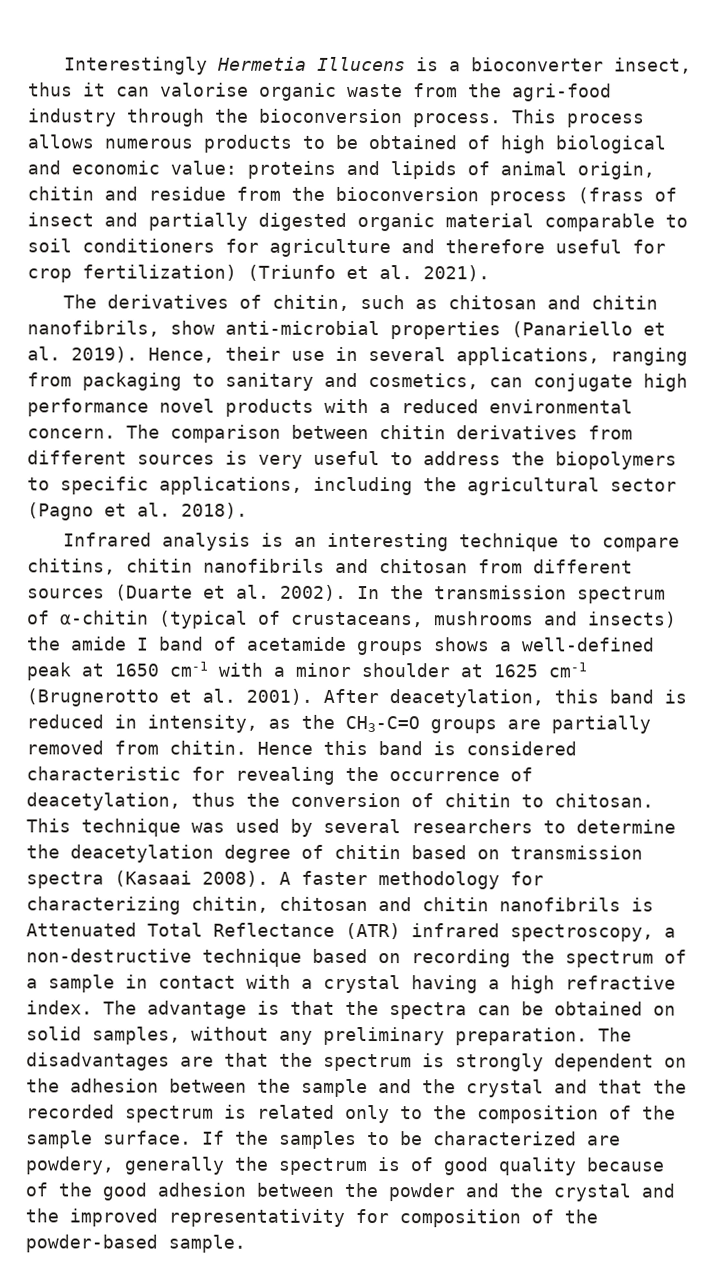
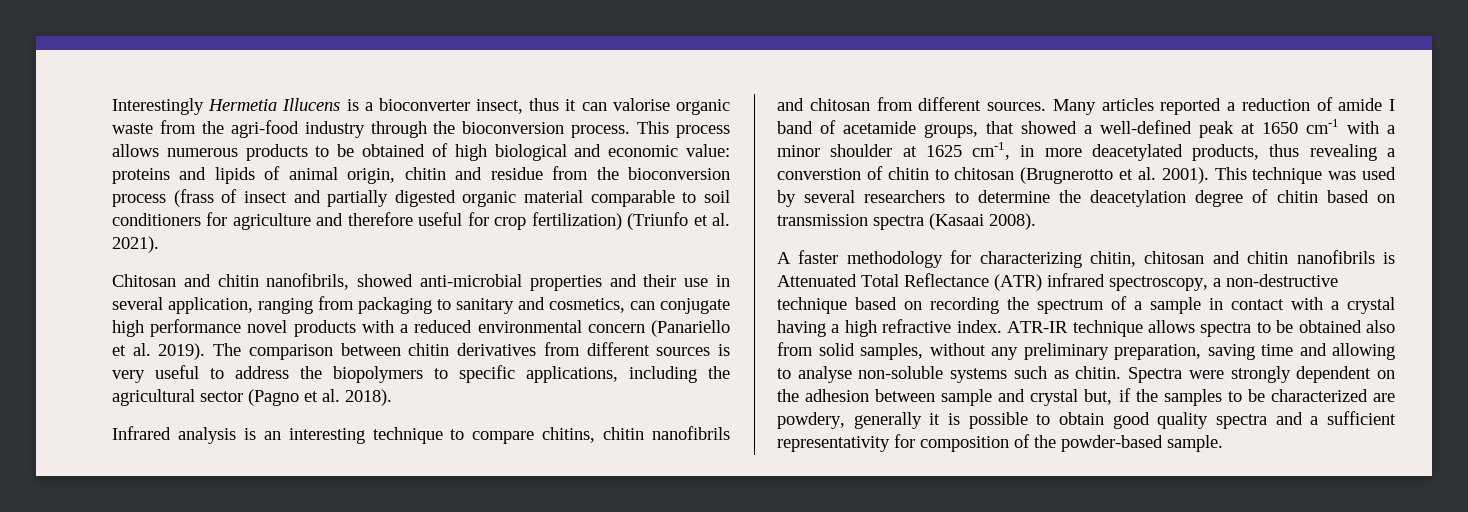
[63,294,538,311] The derivatives of chitin, such as chitosan -> [112,274,176,287] Chitosan
[170,320,215,335] show -> [357,274,414,287] showed
[511,321,666,338] [27,346,215,363] (Panariello et al. 2019). Hence, -> [609,274,637,287] and
[456,347,600,366] applications, -> [168,297,253,314] application,
[27,428,116,439] concern. -> [587,320,730,337] [112,343,206,360] concern (Panariello et al. 2019).
[27,584,666,604] [27,610,677,629] [26,636,61,651] sources (Duarte et al. 2002). In the transmission spectrum of α-chitin (typical of crustaceans, mushrooms and insects) the -> [987,97,1333,115] sources. Many articles reported a reduction of
[356,637,490,656] groups shows -> [924,121,1077,138] groups, that showed
[548,662,587,678] [26,688,687,708] [26,714,651,734] [26,740,577,756] [26,766,533,785] [26,792,654,811] cm-1 (Brugnerotto et al. 2001). After deacetylation, this band is reduced in intensity, as the CH3-C=O groups are partially removed from chitin. Hence this band is considered characteristic for revealing the occurrence of deacetylation, thus the conversion of chitin to chitosan. -> [972,142,1395,161] [777,166,1209,184] cm-1, in more deacetylated products, thus revealing a converstion of chitin to chitosan (Brugnerotto et al. 2001).
(269, 878) none -> (1036, 221) //
[103,1000,676,1020] The advantage is that the spectra can be obtained on -> [1007,320,1395,337] [777,342,813,356] ATR-IR technique allows spectra to be obtained also from
[455,1027,632,1046] [26,1052,445,1072] preparation. The disadvantages are that the spectrum is -> [1114,343,1395,360] [777,366,1224,383] preparation, saving time and allowing to analyse non-soluble systems such as chitin. Spectra were
[257,1078,291,1093] the -> (936, 395) none
[422,1079,687,1098] [26,1104,676,1124] [26,1130,225,1149] the crystal and that the recorded spectrum is related only to the composition of the sample surface. If -> [1030,388,1131,406] crystal but, if
[234,1156,665,1176] [25,1182,675,1202] [25,1208,158,1227] the spectrum is of good quality because of the good adhesion between the powder and the crystal and the improved -> [929,411,1396,429] it is possible to obtain good quality spectra and a sufficient

